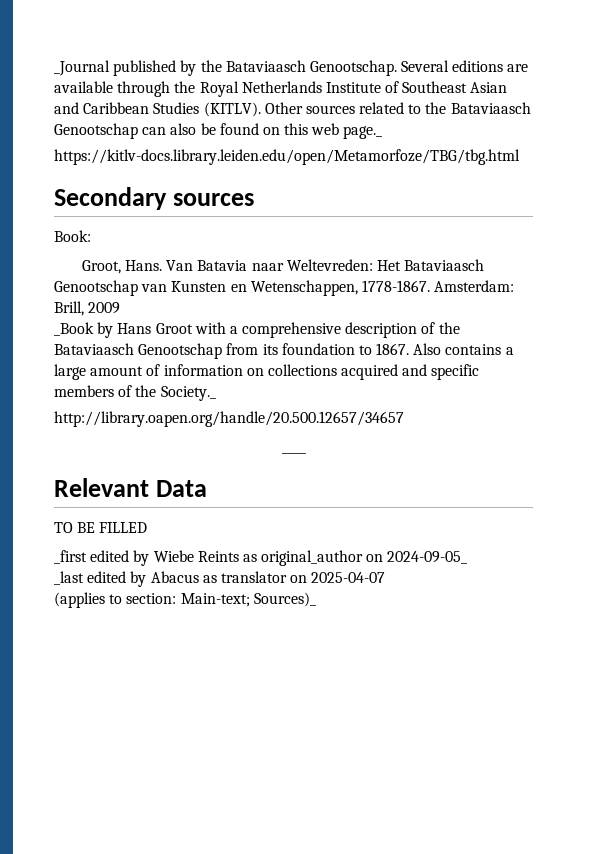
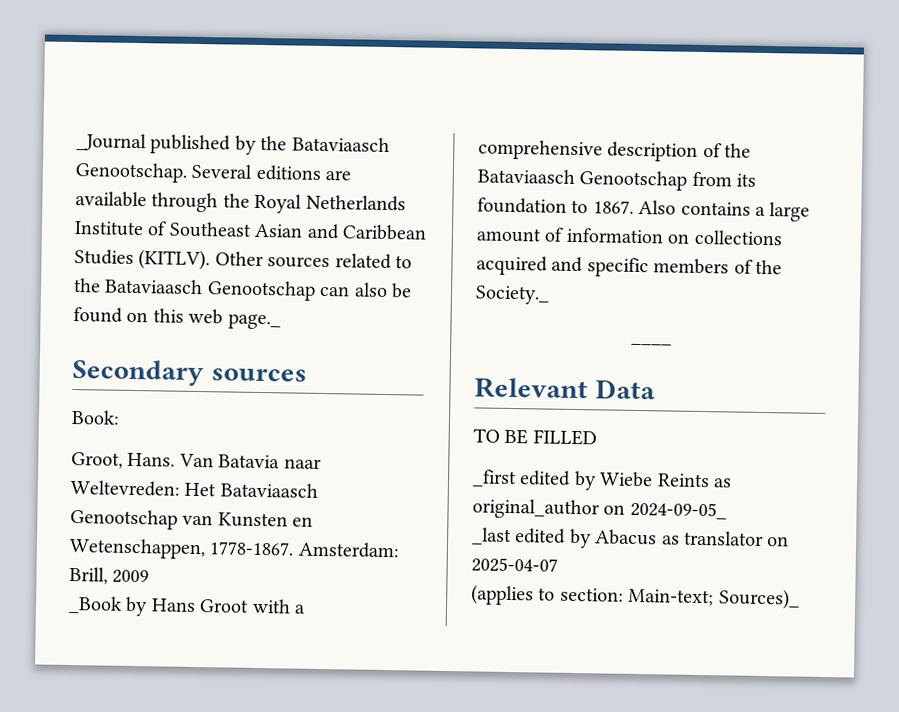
[54,149,520,165] // https://kitlv-docs.library.leiden.edu/open/Metamorfoze/TBG/tbg.html -> (281, 321) none
[54,411,404,427] // http://library.oapen.org/handle/20.500.12657/34657 -> (550, 295) none

